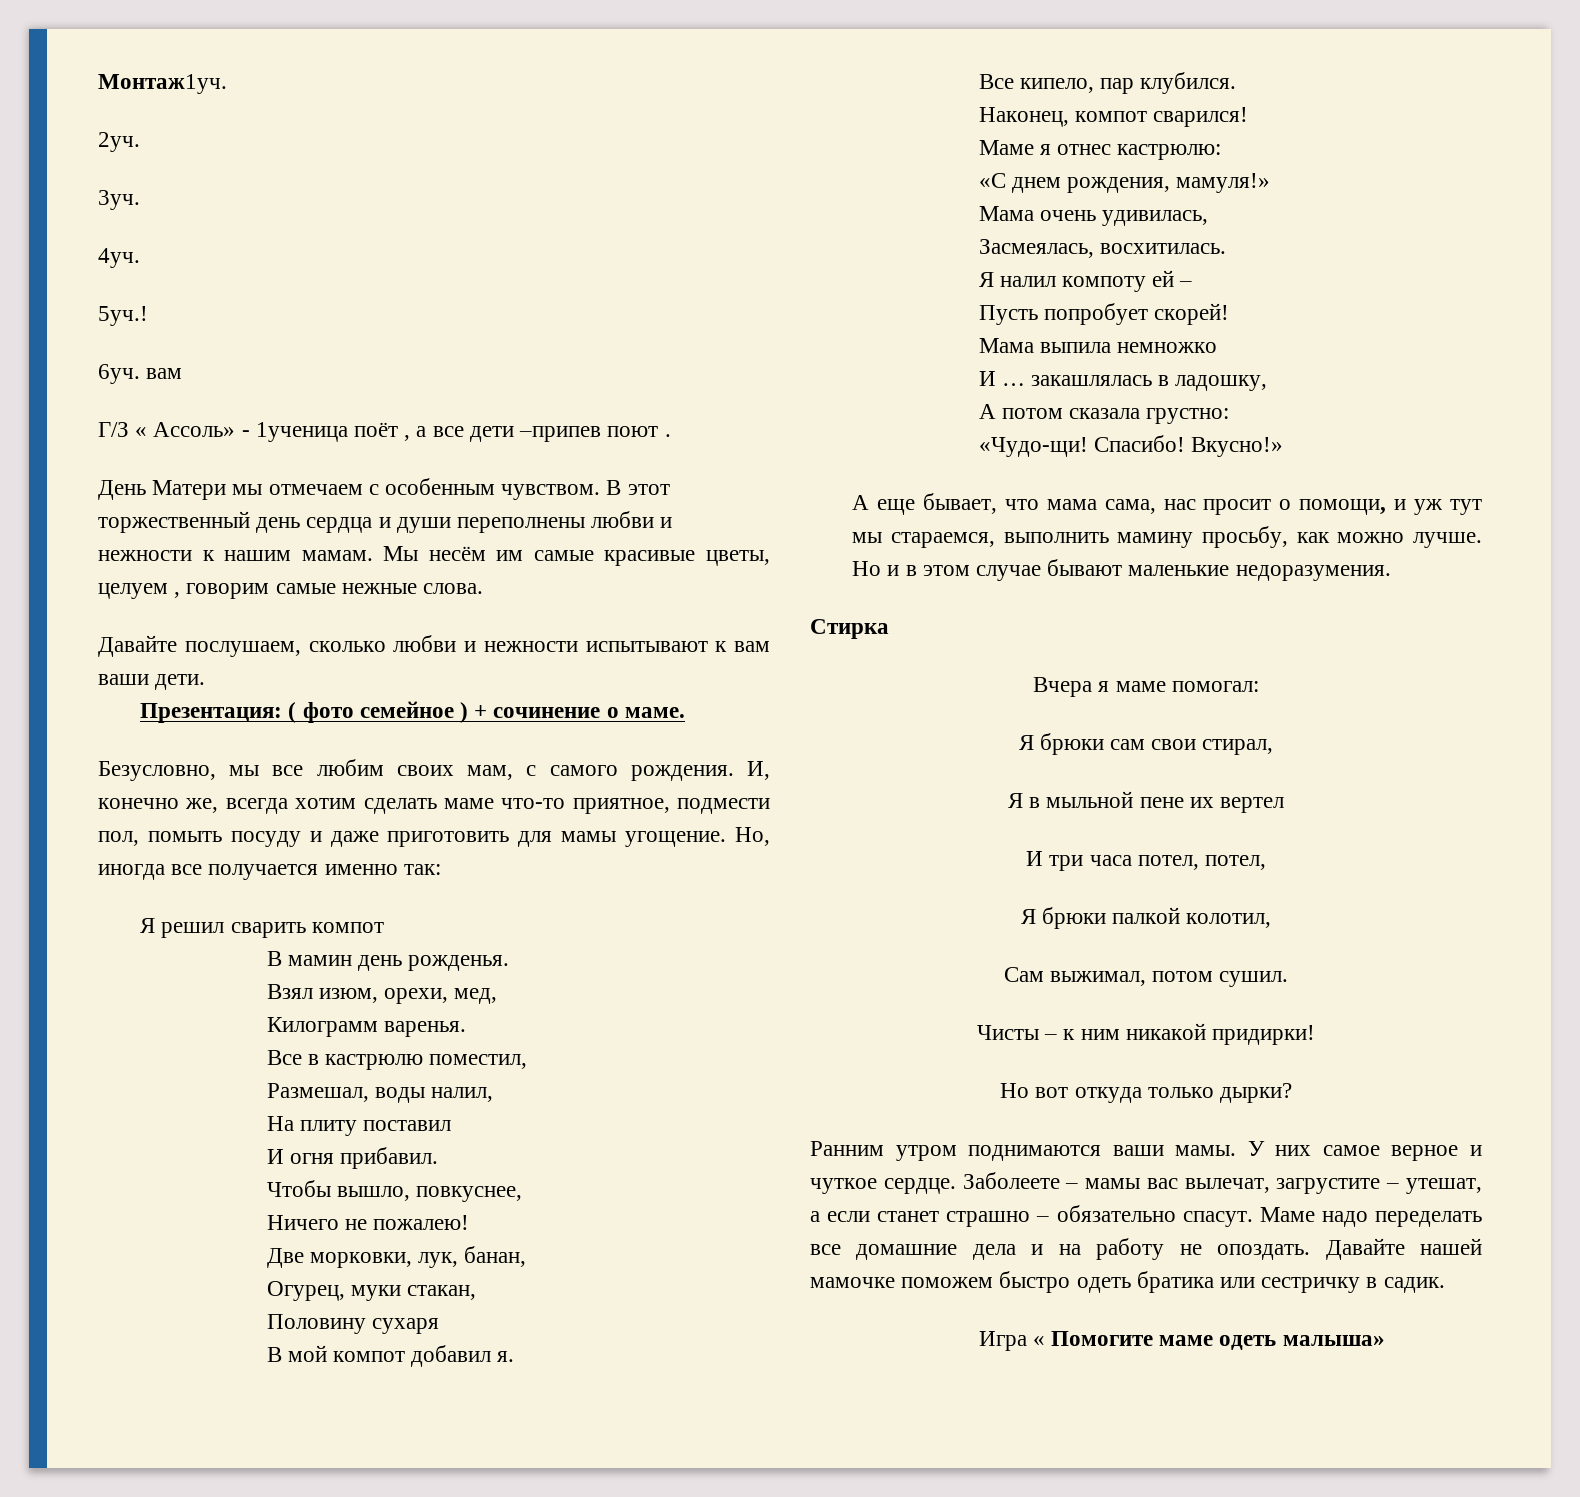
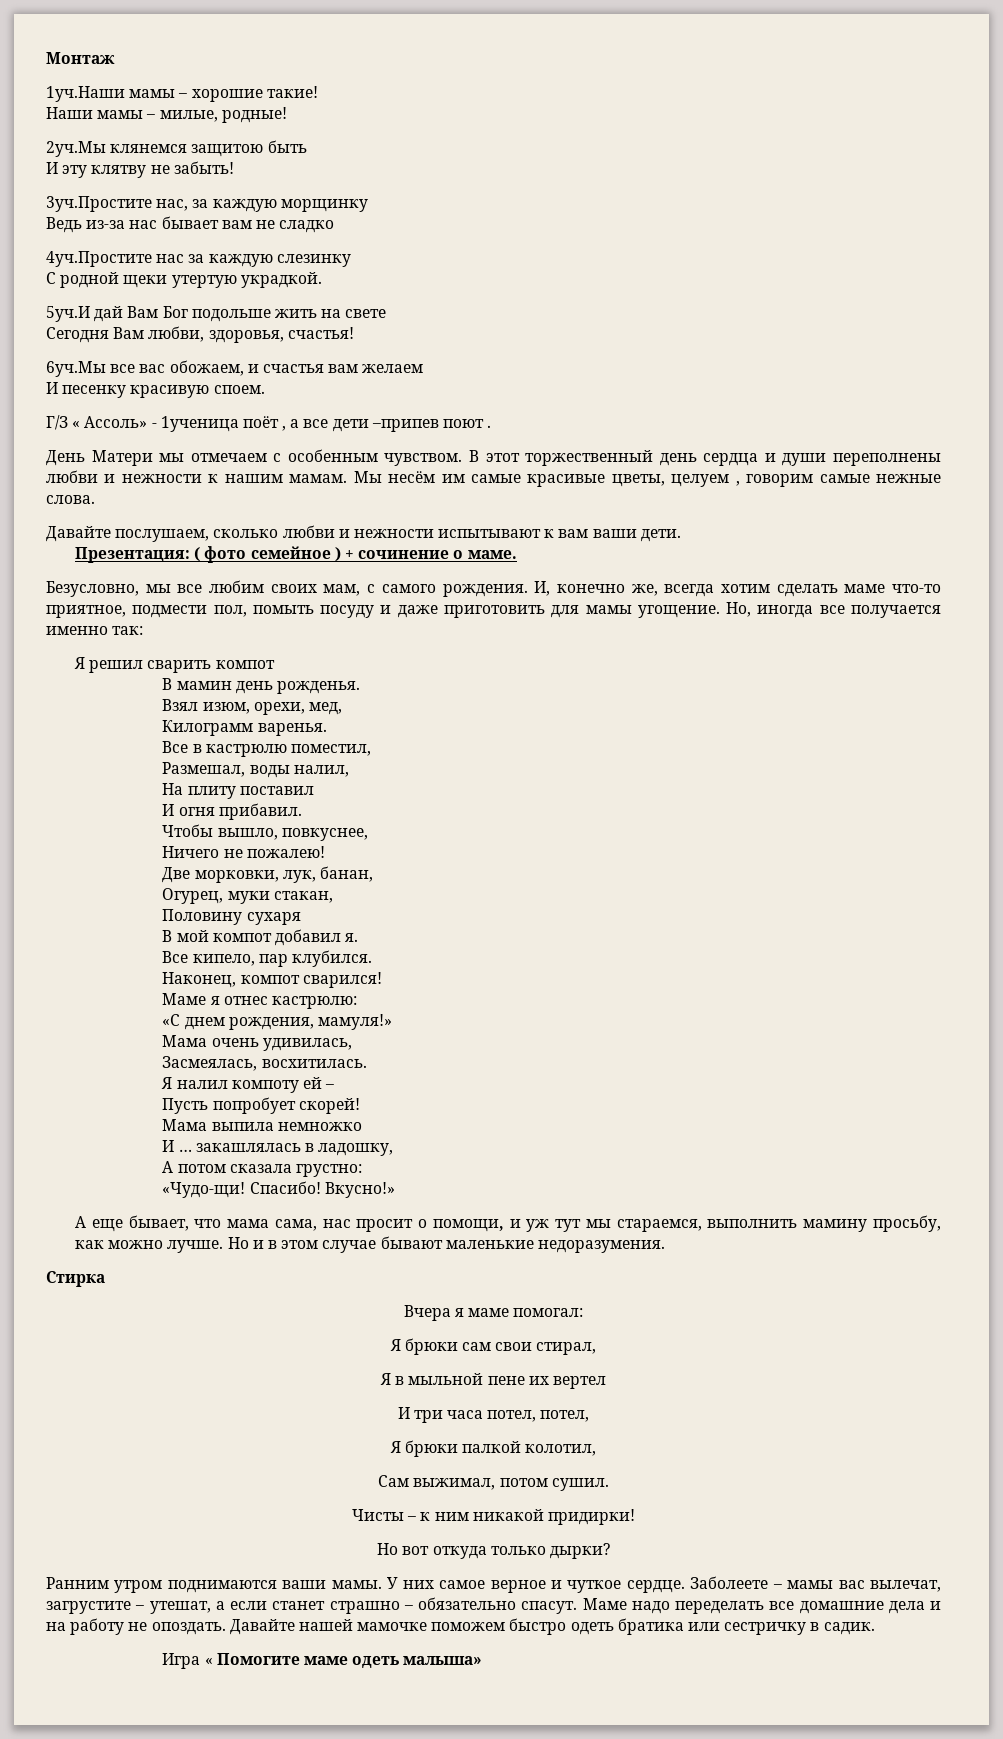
[98,74,227,94] [98,132,140,152] [98,190,140,210] [98,248,140,268] [98,306,148,326] [98,364,183,384] Монтаж1уч. // 2уч. // 3уч. // 4уч. // 5уч.! // 6уч. вам -> [46,52,115,64] [46,86,318,102] [46,107,287,123] [46,140,307,157] [46,161,234,178] [46,196,368,212] [46,216,335,233] [46,251,351,267] [46,272,322,288] [46,306,387,322] [46,326,354,343] [46,360,424,377] [46,382,265,398] Монтаж // 1уч.Наши мамы – хорошие такие! // Наши мамы – милые, родные! // 2уч.Мы клянемся защитою быть // И эту клятву не забыть! // 3уч.Простите нас, за каждую морщинку // Ведь из-за нас бывает вам не сладко // 4уч.Простите нас за каждую слезинку // С родной щеки утертую украдкой. // 5уч.И дай Вам Бог подольше жить на свете // Сегодня Вам любви, здоровья, счастья! // 6уч.Мы все вас обожаем, и счастья вам желаем // И песенку красивую споем.

